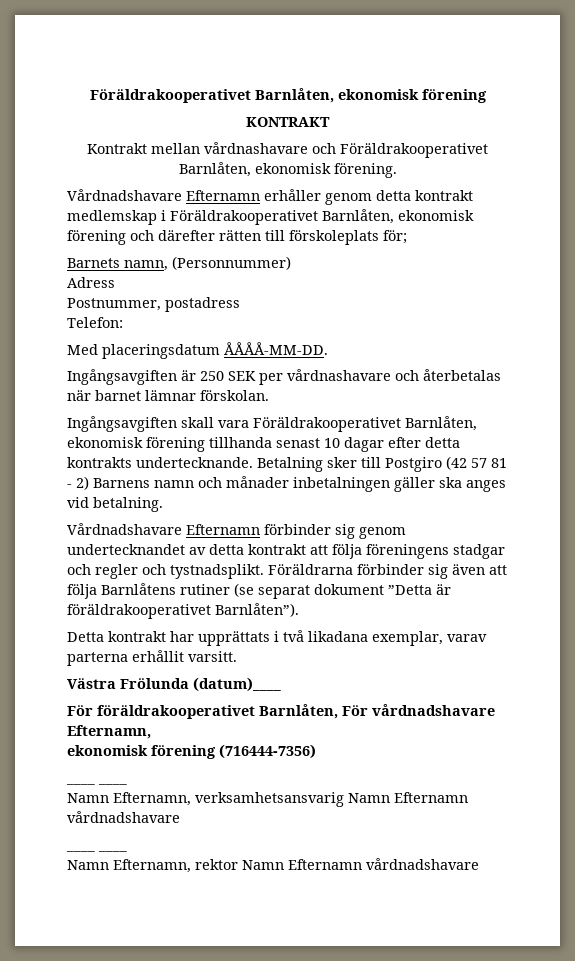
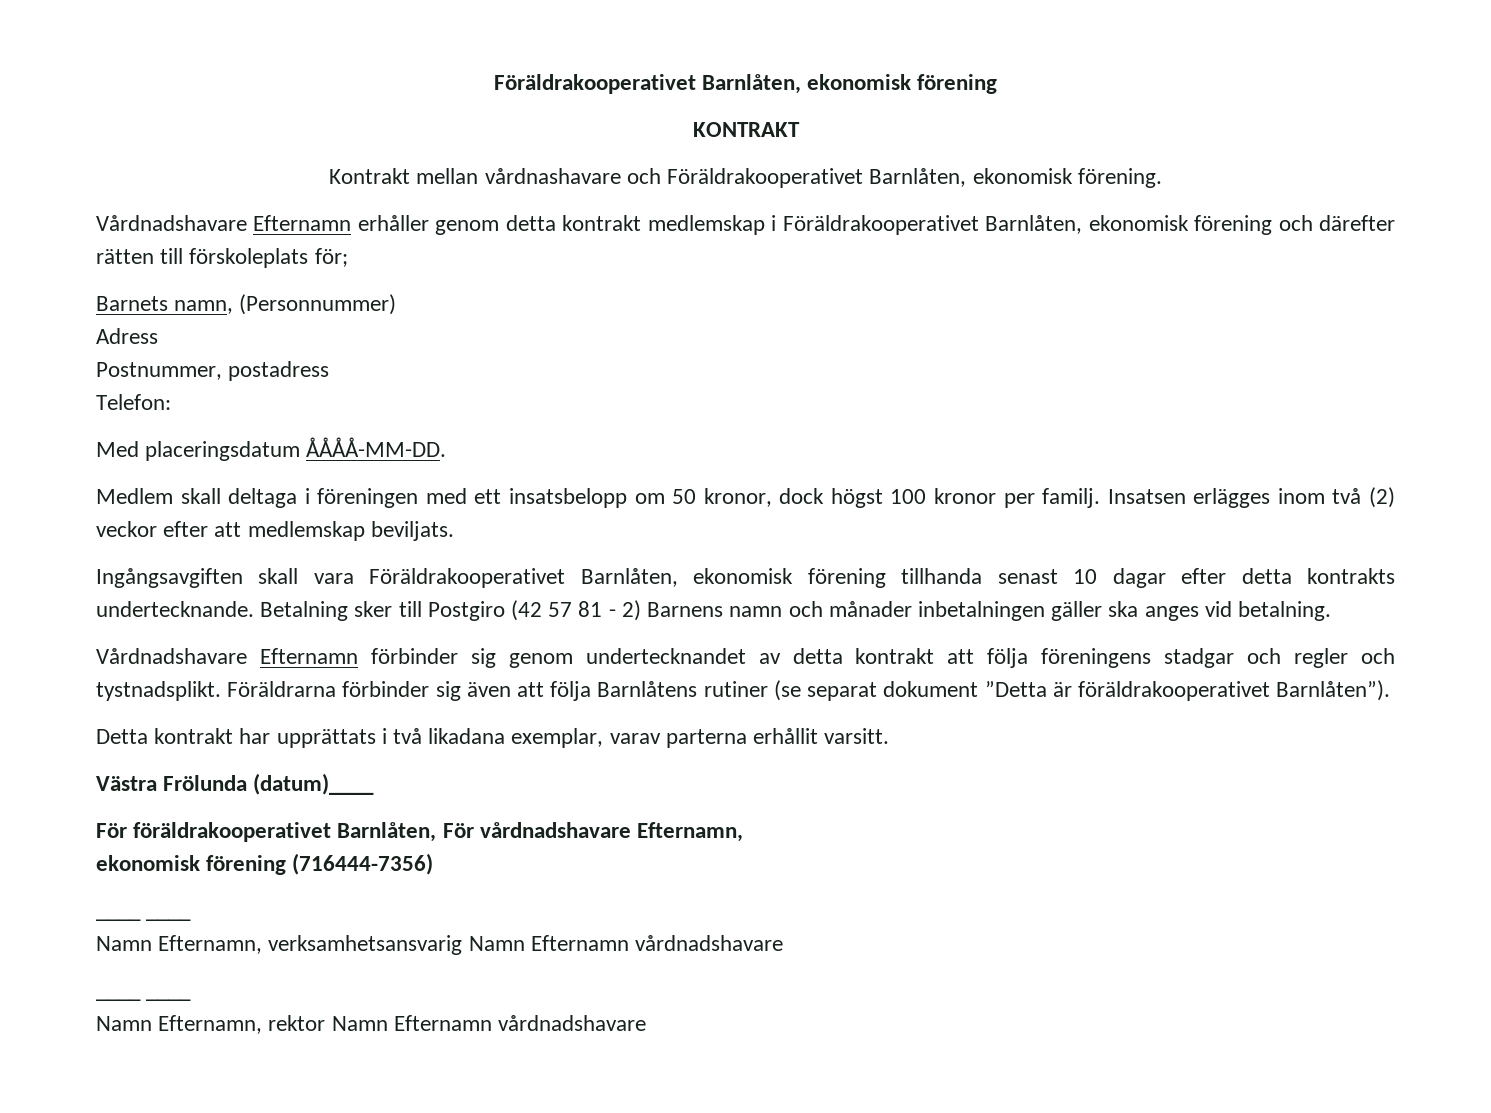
[67,369,501,385] [67,390,269,401] Ingångsavgiften är 250 SEK per vårdnashavare och återbetalas när barnet lämnar förskolan. -> [96,487,1395,508] [96,521,454,541] Medlem skall deltaga i föreningen med ett insatsbelopp om 50 kronor, dock högst 100 kronor per familj. Insatsen erlägges inom två (2) veckor efter att medlemskap beviljats.

